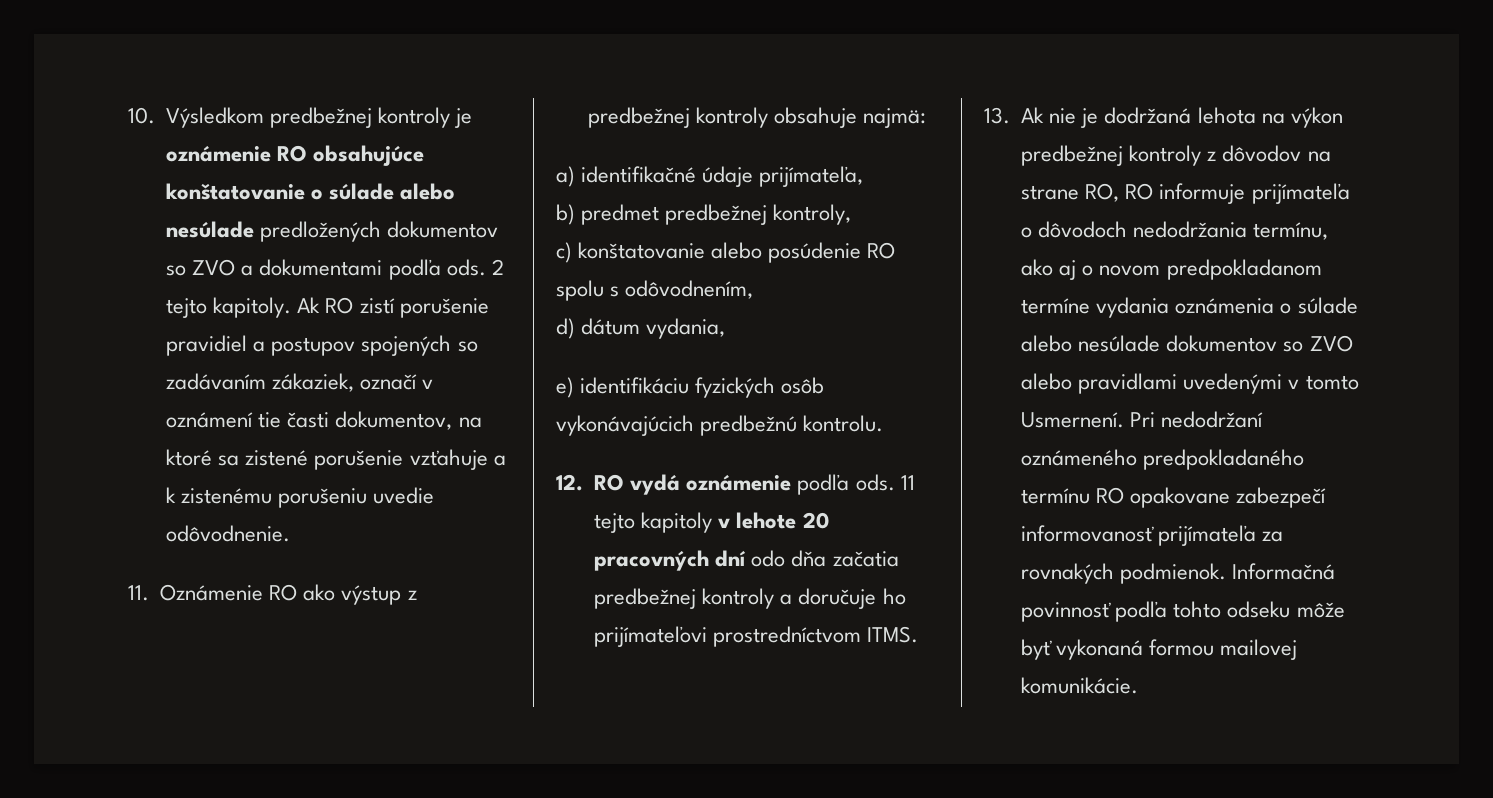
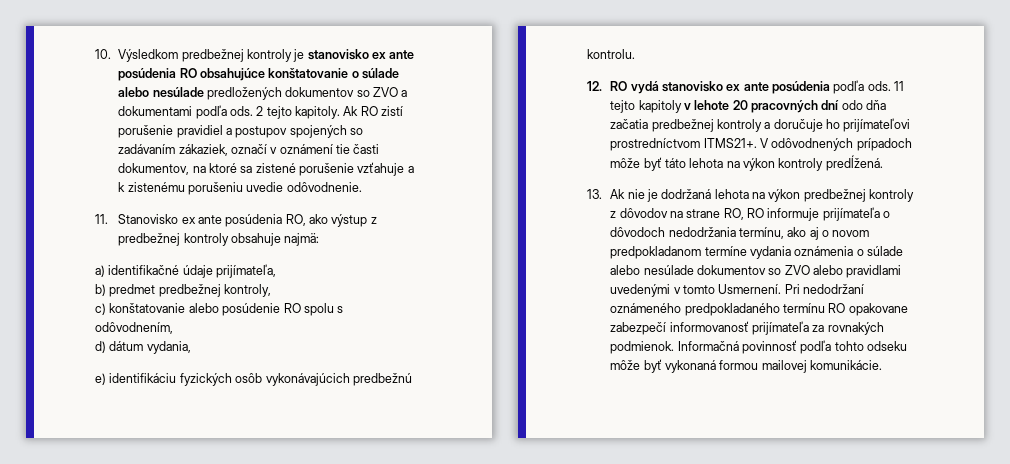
[166,145,272,162] oznámenie -> [307,49,415,60] [118,68,177,81] stanovisko ex ante posúdenia
[160,584,298,601] Oznámenie RO -> [118,214,306,227] Stanovisko ex ante posúdenia RO,
[686,474,792,491] oznámenie -> [661,81,831,94] stanovisko ex ante posúdenia
[867,626,919,643] ITMS. -> [703,138,912,151] [610,155,883,171] ITMS21+. V odôvodnených prípadoch môže byť táto lehota na výkon kontroly predĺžená.

